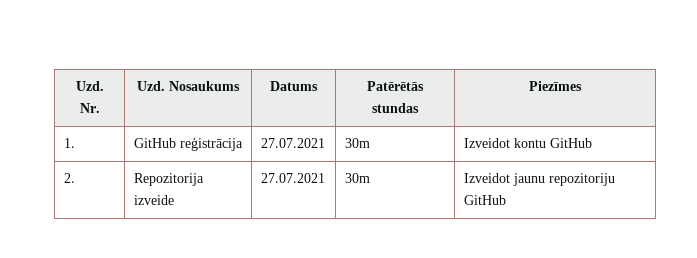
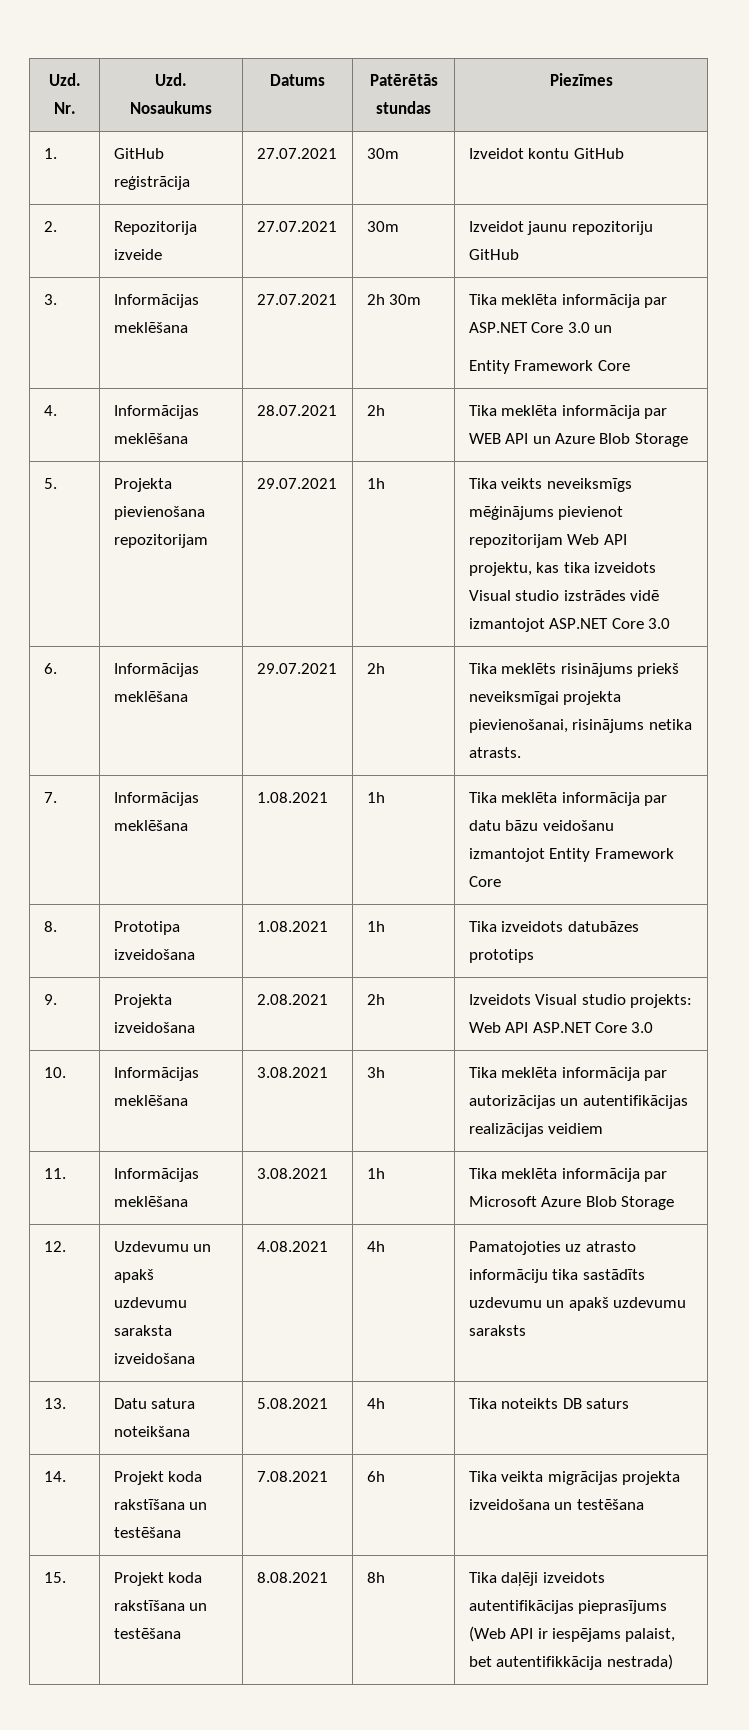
(506, 200) none -> [43,294,57,305] [113,294,199,308] [113,322,188,333] [256,294,337,305] [366,294,422,305] [468,294,667,308] [468,322,612,333] [468,360,630,374] [43,405,57,416] [113,405,199,419] [113,433,188,444] [256,405,337,416] [366,405,385,416] [468,405,667,419] [468,433,688,447] [43,478,57,489] [113,478,172,492] [113,506,205,520] [113,534,208,548] [256,478,337,489] [366,478,385,489] [468,478,632,492] [468,506,624,520] [468,534,627,548] [468,562,656,576] [468,590,659,601] [468,618,670,632] [43,663,57,674] [113,663,199,677] [113,691,188,702] [256,663,337,674] [366,663,385,674] [468,663,679,677] [468,691,622,705] [468,719,692,733] [468,747,521,758] [43,792,57,803] [113,792,199,806] [113,820,188,831] [256,792,328,803] [366,792,385,803] [468,792,667,806] [468,820,614,831] [468,848,674,862] [468,876,501,887] [43,921,57,932] [113,921,180,935] [113,949,195,960] [256,921,328,932] [366,921,385,932] [468,921,639,932] [468,949,534,963] [43,994,57,1005] [113,994,172,1008] [113,1022,195,1033] [256,994,328,1005] [366,994,385,1005] [468,994,692,1008] [468,1022,654,1033] [43,1067,66,1078] [113,1067,199,1081] [113,1095,188,1106] [256,1067,328,1078] [366,1067,385,1078] [468,1067,667,1081] [468,1095,688,1109] [468,1123,604,1137] [43,1168,66,1179] [113,1168,199,1182] [113,1196,188,1207] [256,1168,328,1179] [366,1168,385,1179] [468,1168,667,1182] [468,1196,674,1210] [43,1241,66,1252] [113,1241,212,1252] [113,1269,154,1283] [113,1297,187,1308] [113,1325,172,1336] [113,1353,195,1364] [256,1241,328,1252] [366,1241,385,1252] [468,1241,636,1255] [468,1269,645,1283] [468,1297,686,1311] [468,1325,526,1336] [43,1398,66,1409] [113,1398,196,1409] [113,1426,190,1437] [256,1398,328,1409] [366,1398,385,1409] [468,1398,629,1409] [43,1471,66,1482] [113,1471,203,1485] [113,1499,208,1510] [113,1527,181,1538] [256,1471,328,1482] [366,1471,385,1482] [468,1471,680,1485] [468,1499,644,1510] [43,1572,66,1583] [113,1572,203,1586] [113,1600,208,1611] [113,1628,181,1639] [256,1572,328,1583] [366,1572,385,1583] [468,1572,605,1586] [468,1600,668,1614] [468,1626,676,1642] [468,1654,673,1670] // 3. | Informācijas meklēšana | 27.07.2021 | 2h 30m | Tika meklēta informācija par ASP.NET Core 3.0 un // Entity Framework Core // 4. | Informācijas meklēšana | 28.07.2021 | 2h | Tika meklēta informācija par WEB API un Azure Blob Storage // 5. | Projekta pievienošana repozitorijam | 29.07.2021 | 1h | Tika veikts neveiksmīgs mēģinājums pievienot repozitorijam Web API projektu, kas tika izveidots Visual studio izstrādes vidē izmantojot ASP.NET Core 3.0 // 6. | Informācijas meklēšana | 29.07.2021 | 2h | Tika meklēts risinājums priekš neveiksmīgai projekta pievienošanai, risinājums netika atrasts. // 7. | Informācijas meklēšana | 1.08.2021 | 1h | Tika meklēta informācija par datu bāzu veidošanu izmantojot Entity Framework Core // 8. | Prototipa izveidošana | 1.08.2021 | 1h | Tika izveidots datubāzes prototips // 9. | Projekta izveidošana | 2.08.2021 | 2h | Izveidots Visual studio projekts: Web API ASP.NET Core 3.0 // 10. | Informācijas meklēšana | 3.08.2021 | 3h | Tika meklēta informācija par autorizācijas un autentifikācijas realizācijas veidiem // 11. | Informācijas meklēšana | 3.08.2021 | 1h | Tika meklēta informācija par Microsoft Azure Blob Storage // 12. | Uzdevumu un apakš uzdevumu saraksta izveidošana | 4.08.2021 | 4h | Pamatojoties uz atrasto informāciju tika sastādīts uzdevumu un apakš uzdevumu saraksts // 13. | Datu satura noteikšana | 5.08.2021 | 4h | Tika noteikts DB saturs // 14. | Projekt koda rakstīšana un testēšana | 7.08.2021 | 6h | Tika veikta migrācijas projekta izveidošana un testēšana // 15. | Projekt koda rakstīšana un testēšana | 8.08.2021 | 8h | Tika daļēji izveidots autentifikācijas pieprasījums (Web API ir iespējams palaist, bet autentifikkācija nestrada)

